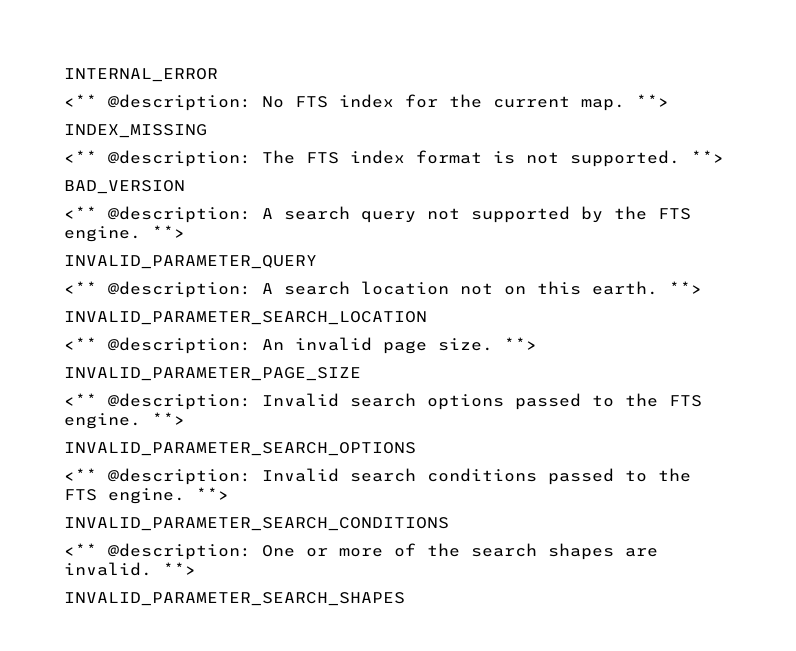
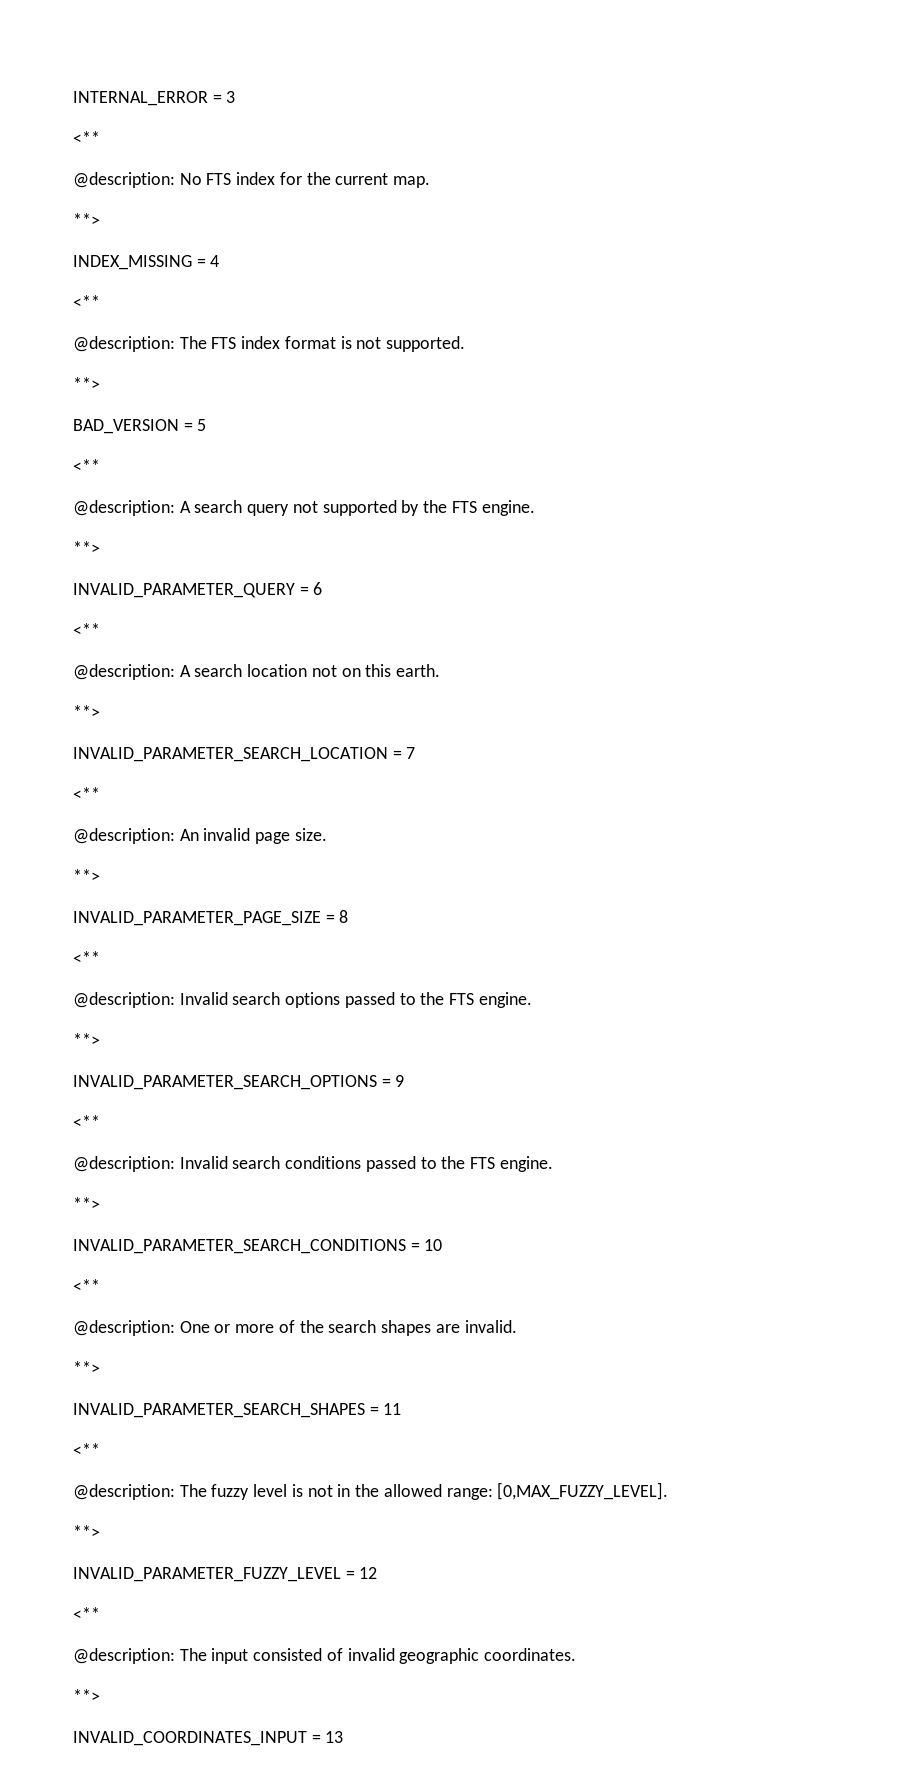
[64,94,97,107] // <** -> [212,91,236,103] [73,131,100,144] = 3 // <** //
(625, 105) none -> (431, 182) //
[64,150,97,163] // <** -> [196,255,220,267] [73,295,100,308] = 4 // <** //
(680, 158) none -> (466, 344) //
[64,206,97,219] // <** -> [183,419,207,431] [73,459,100,472] = 5 // <** //
(141, 234) none -> (535, 508) //
[64,281,97,294] // <** -> [299,582,323,595] [73,623,100,636] = 6 // <** //
(658, 288) none -> (441, 670) //
[64,337,97,350] // <** -> [392,747,416,759] [73,787,100,800] = 7 // <** //
(493, 344) none -> (327, 834) //
[64,393,97,406] // <** -> [325,910,349,923] [73,951,100,964] = 8 // <** //
(141, 421) none -> (532, 1000) //
[64,468,97,481] // <** -> [381,1075,405,1087] [73,1115,100,1128] = 9 // <** //
(185, 496) none -> (553, 1164) //
[64,543,97,556] // <** -> [410,1239,443,1251] [73,1279,100,1292] = 10 // <** //
(152, 569) none -> (517, 1326) //
(405, 599) none -> [369,1403,402,1415] [73,1443,100,1456] [73,1482,669,1500] [73,1525,100,1538] [73,1567,378,1582] [73,1607,100,1620] [73,1648,577,1664] [73,1689,100,1702] [73,1731,344,1746] = 11 // <** // @description: The fuzzy level is not in the allowed range: [0,MAX_FUZZY_LEVEL]. // **> // INVALID_PARAMETER_FUZZY_LEVEL = 12 // <** // @description: The input consisted of invalid geographic coordinates. // **> // INVALID_COORDINATES_INPUT = 13

